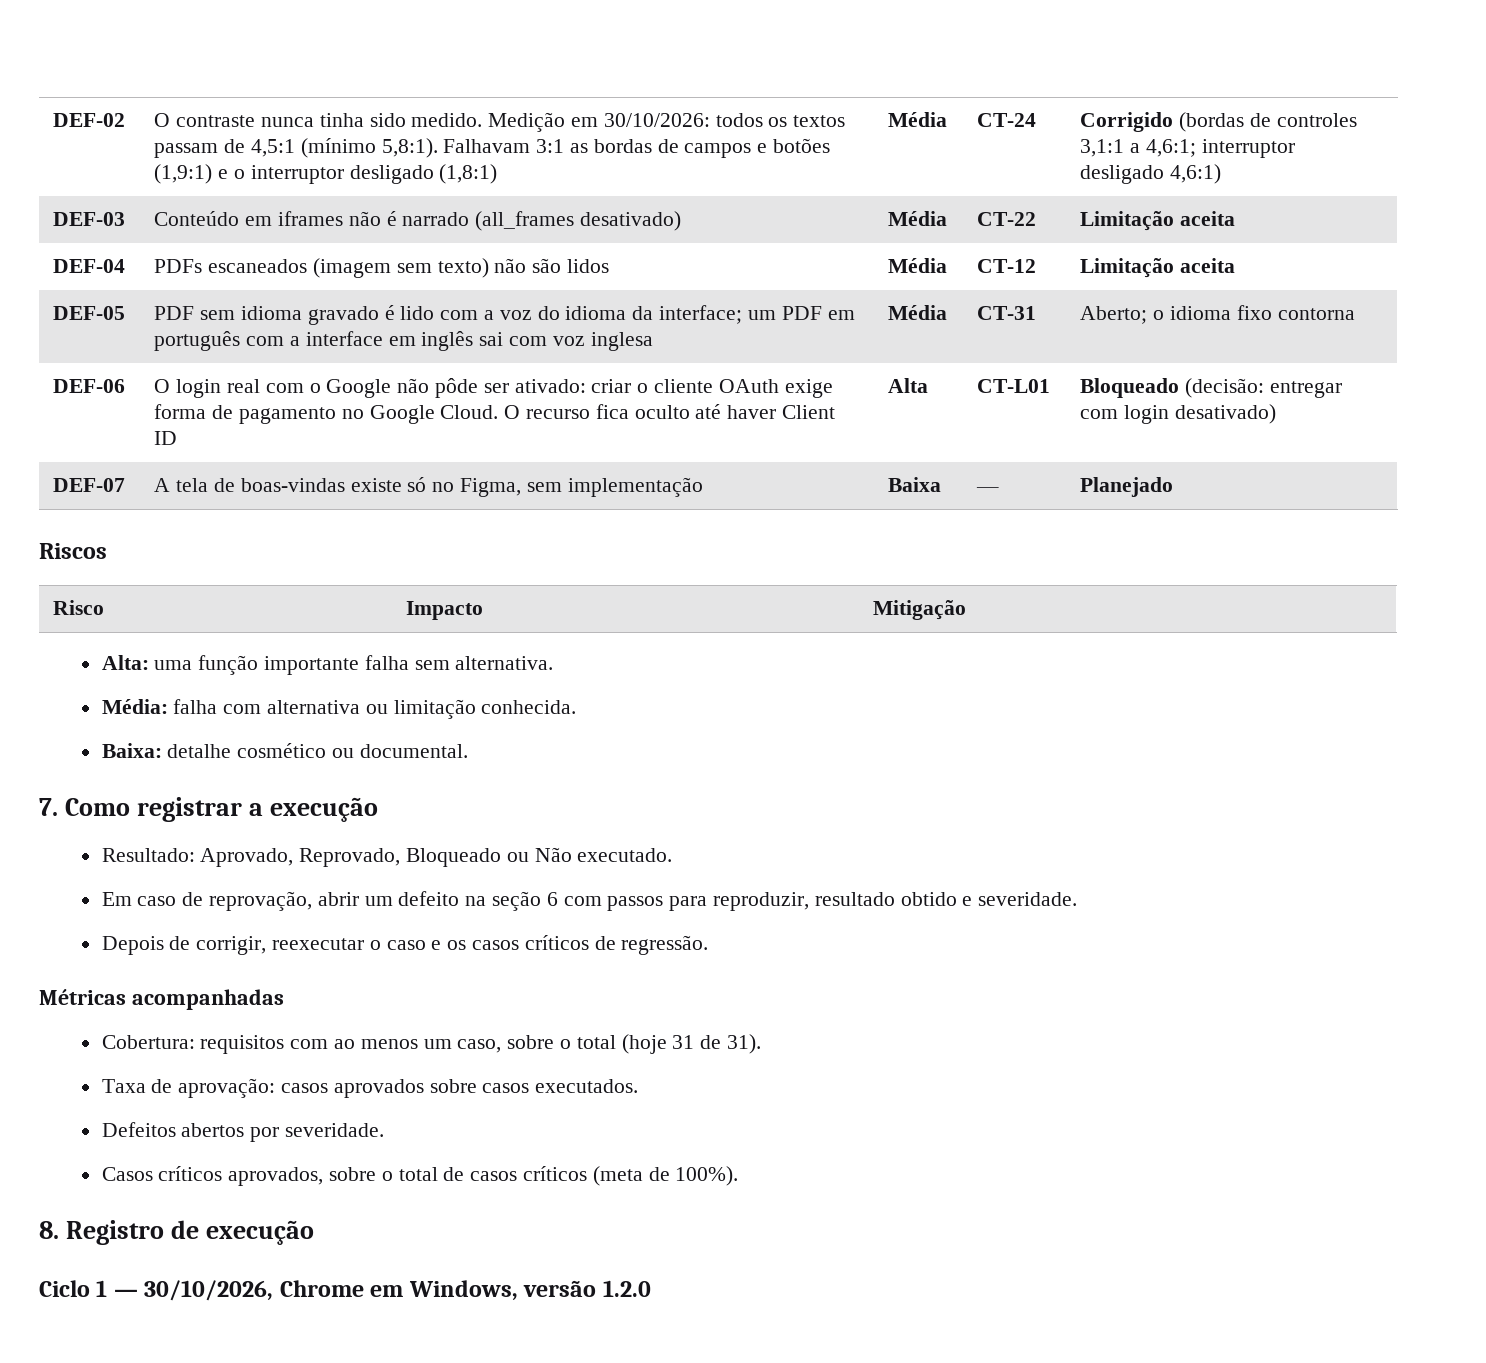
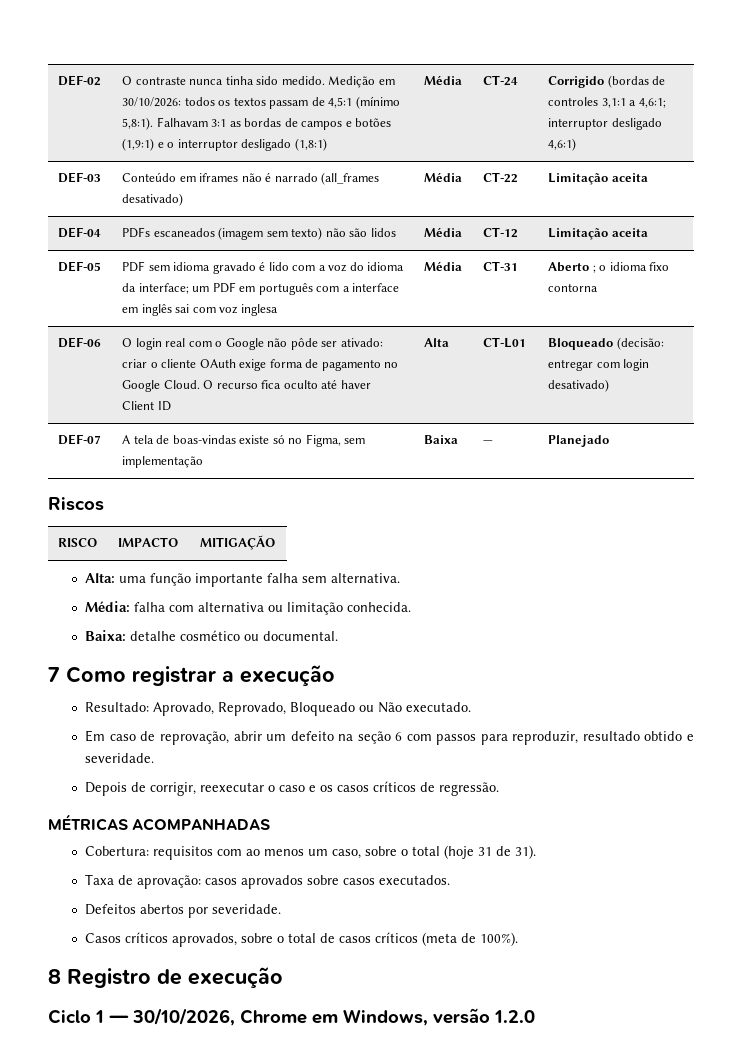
[1080,306,1148,324] Aberto; -> [548,262,596,273] Aberto ;
[53,600,105,615] [406,601,484,620] [873,600,967,620] Risco | Impacto | Mitigação -> [58,538,98,547] [118,537,179,547] [200,535,276,550] RISCO | IMPACTO | MITIGAÇÃO
[39,798,58,816] 7. -> [48,667,60,682] 7
[39,989,284,1010] Métricas acompanhadas -> [48,814,271,831] MÉTRICAS ACOMPANHADAS
[39,1221,59,1239] 8. -> [48,969,61,984] 8

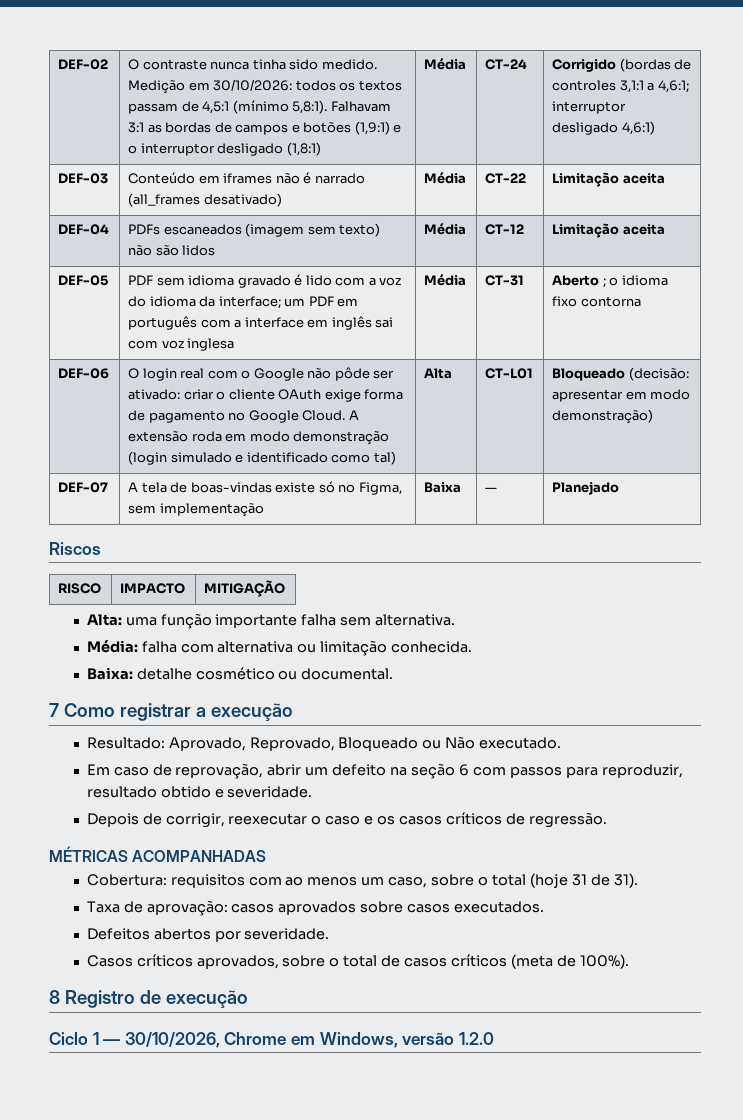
[203,379,371,389] [122,401,171,411] O recurso fica oculto até haver Client ID -> [348,410,359,420] [128,431,390,445] [128,451,396,465] A extensão roda em modo demonstração (login simulado e identificado como tal)
[548,359,650,371] [548,379,610,392] entregar com login desativado) -> [552,389,691,402] [552,409,654,424] apresentar em modo demonstração)

